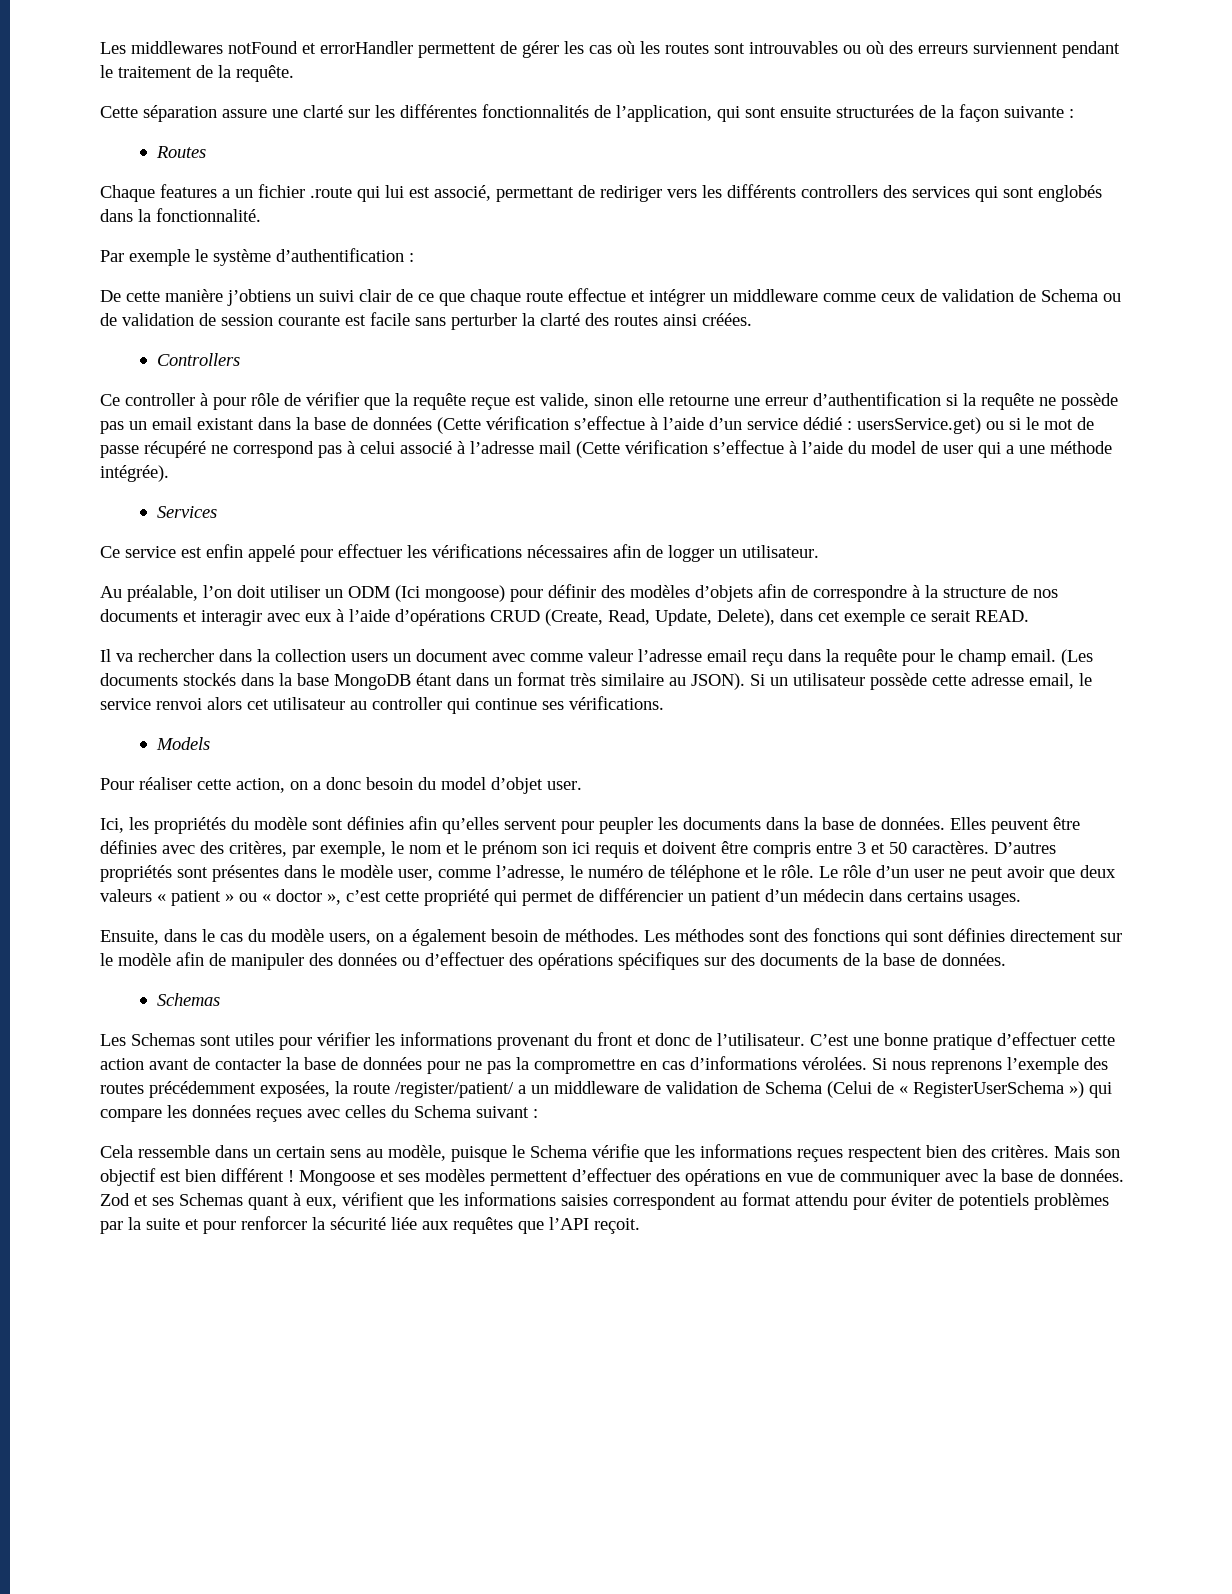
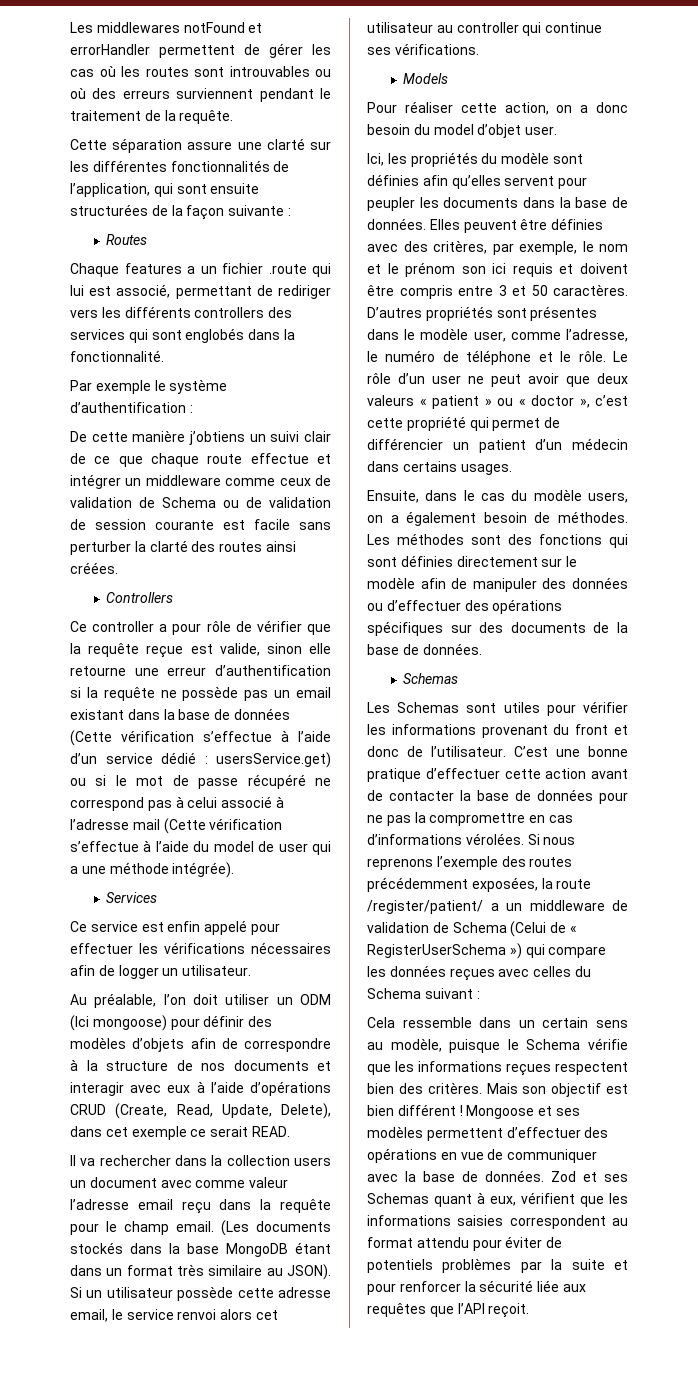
[200,393,208,406] à -> [159,624,168,632] a

